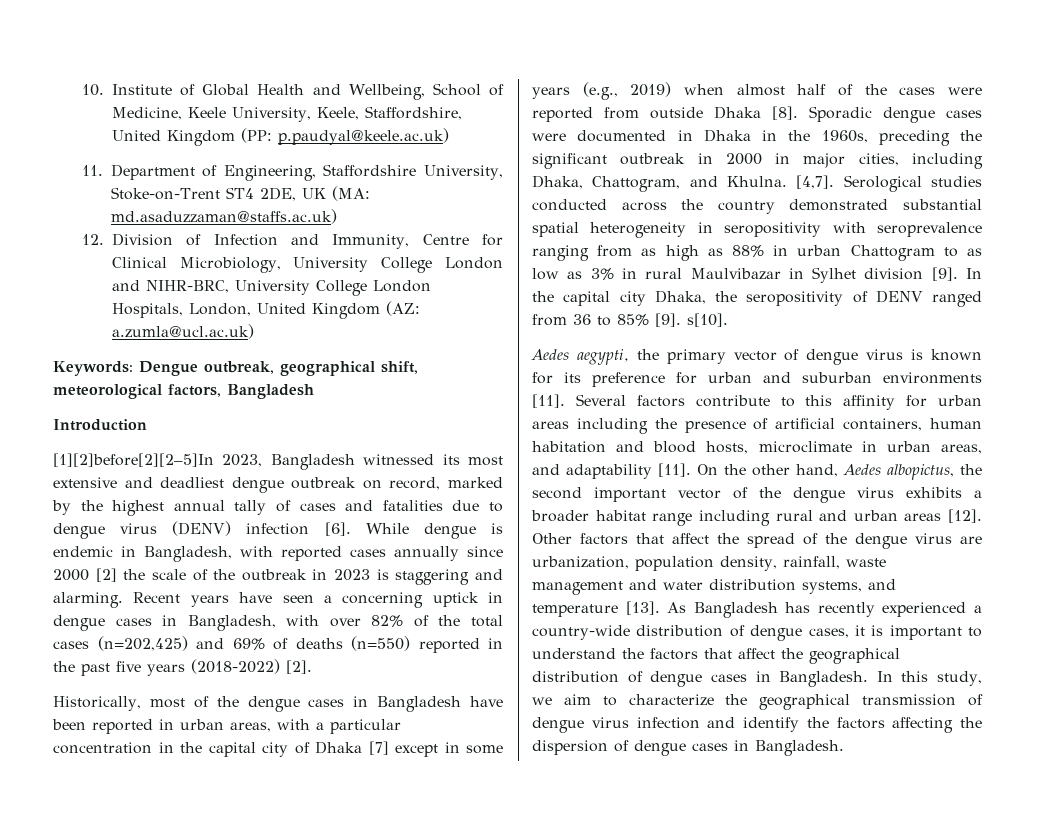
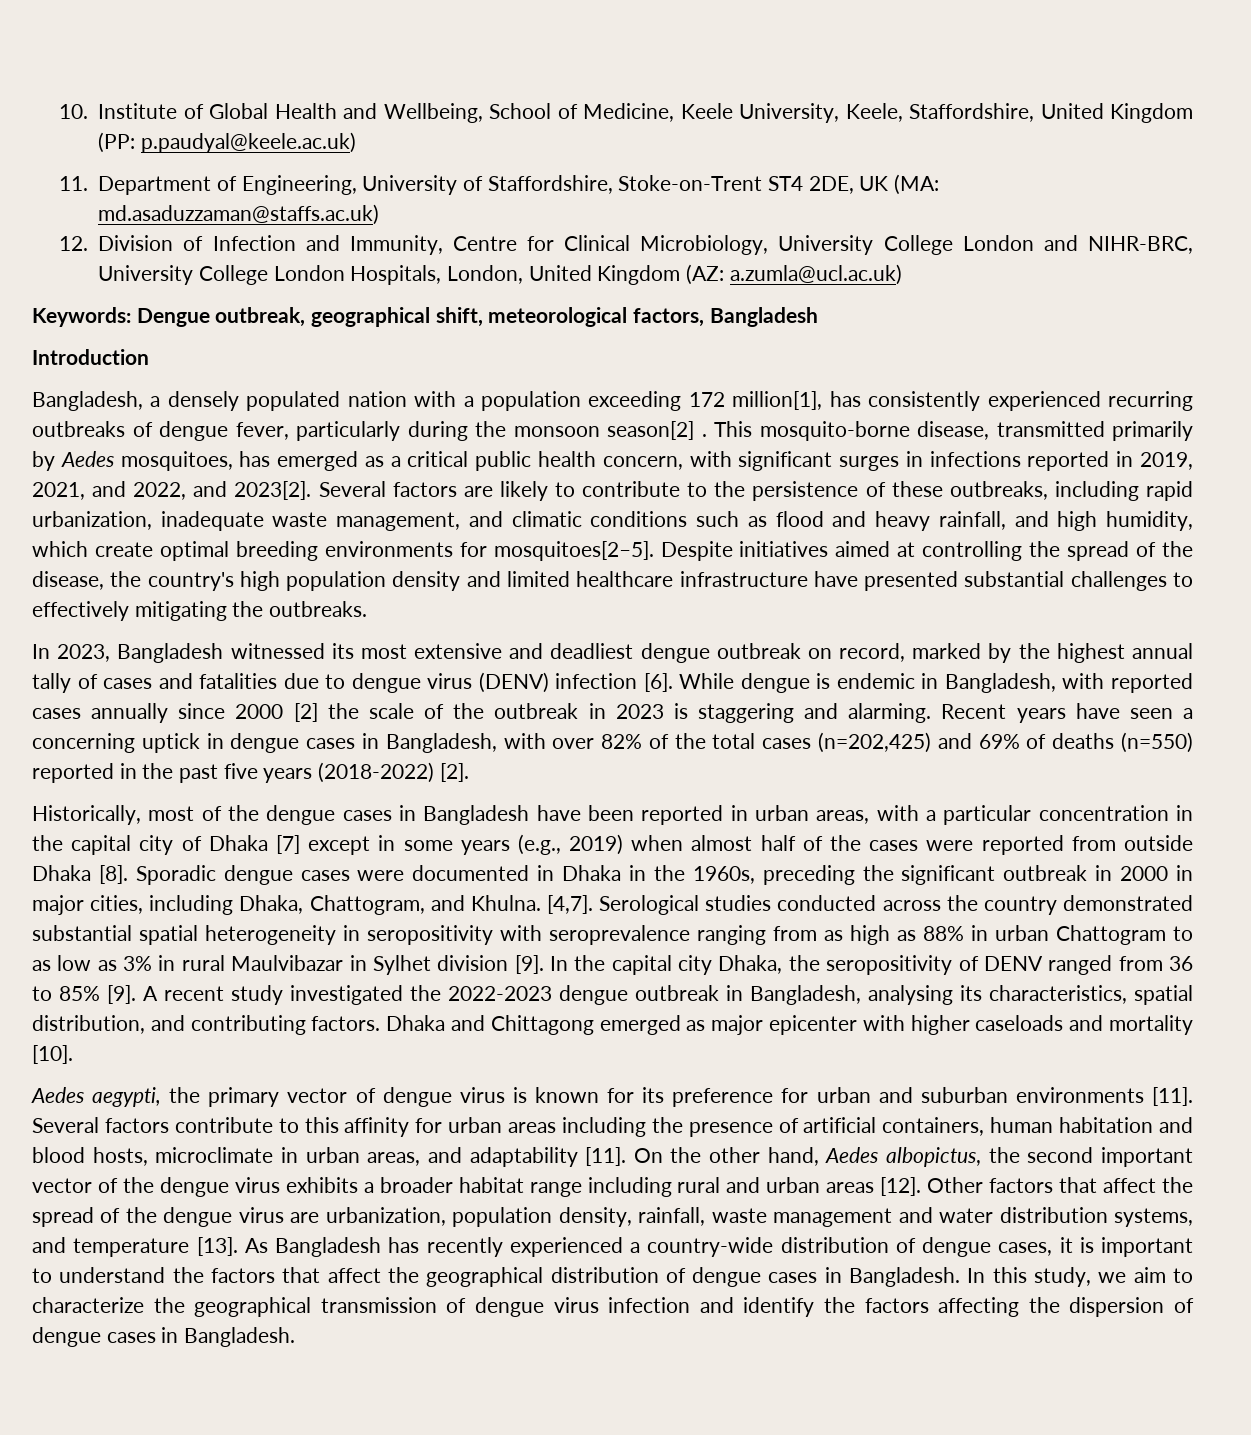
[323,164,504,180] Staffordshire University, -> [362,175,613,195] University of Staffordshire,
[53,453,214,467] [1][2]before[2][2–5]In -> [32,391,1193,411] [32,421,1193,441] [32,451,1194,471] [32,481,1193,501] [32,511,1194,531] [32,541,1193,561] [32,571,1193,591] [32,601,368,621] [32,644,50,659] Bangladesh, a densely populated nation with a population exceeding 172 million[1], has consistently experienced recurring outbreaks of dengue fever, particularly during the monsoon season[2] . This mosquito-borne disease, transmitted primarily by Aedes mosquitoes, has emerged as a critical public health concern, with significant surges in infections reported in 2019, 2021, and 2022, and 2023[2]. Several factors are likely to contribute to the persistence of these outbreaks, including rapid urbanization, inadequate waste management, and climatic conditions such as flood and heavy rainfall, and high humidity, which create optimal breeding environments for mosquitoes[2–5]. Despite initiatives aimed at controlling the spread of the disease, the country's high population density and limited healthcare infrastructure have presented substantial challenges to effectively mitigating the outbreaks. // In
[687,313,728,327] s[10]. -> [143,985,1193,1005] [32,1015,1193,1035] [32,1045,73,1064] A recent study investigated the 2022-2023 dengue outbreak in Bangladesh, analysing its characteristics, spatial distribution, and contributing factors. Dhaka and Chittagong emerged as major epicenter with higher caseloads and mortality [10].

